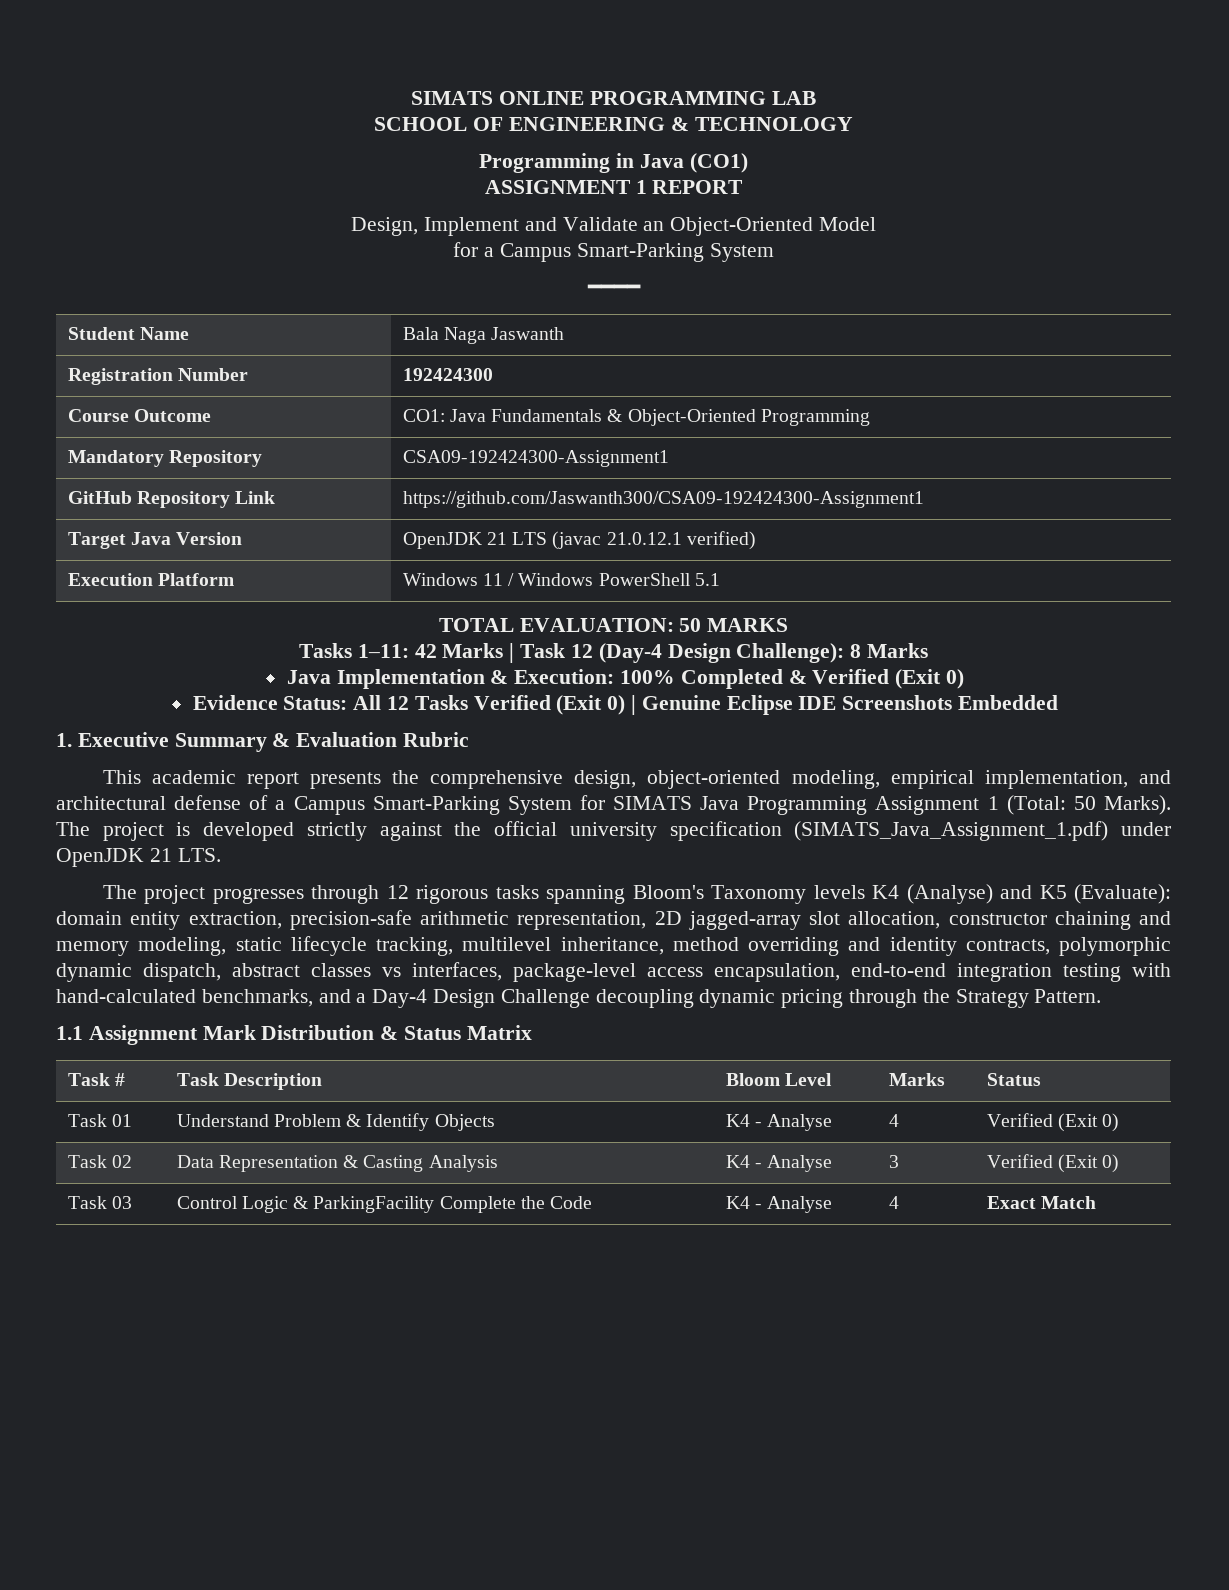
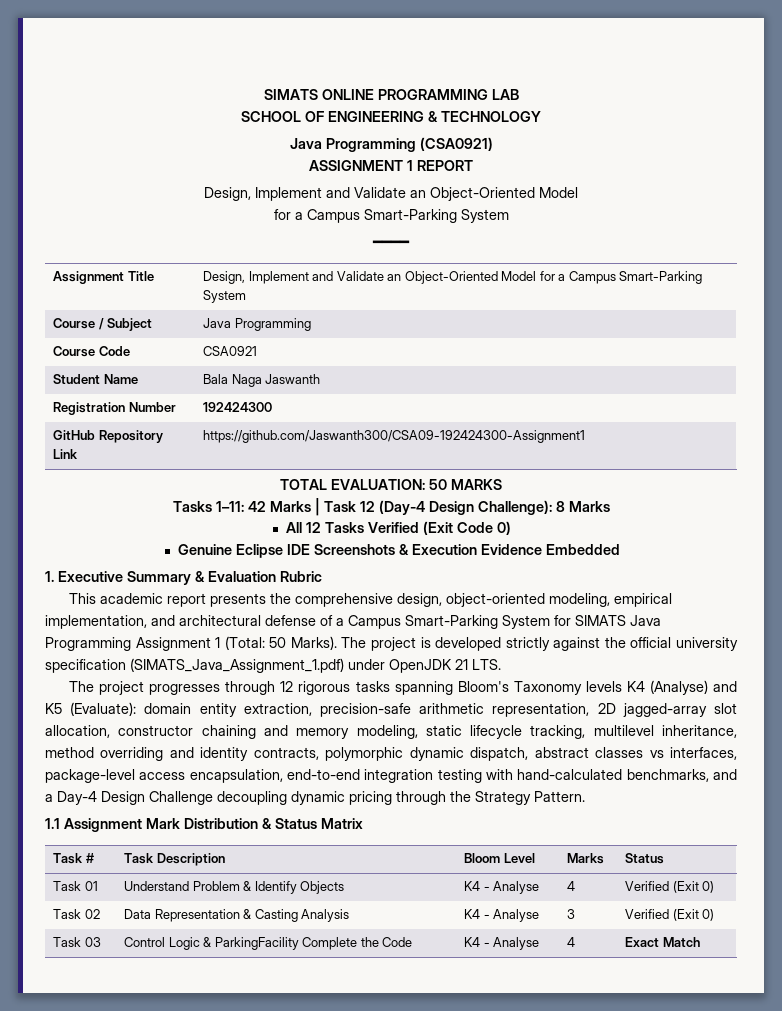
[479,153,748,173] Programming in Java (CO1) -> [289,137,493,152] Java Programming (CSA0921)
(641, 289) none -> [53,271,154,284] [203,271,703,284] [203,290,247,303] [53,318,153,331] [203,318,311,331] [53,346,130,357] [203,346,258,356] // Assignment Title | Design, Implement and Validate an Object-Oriented Model for a Campus Smart-Parking System // Course / Subject | Java Programming // Course Code | CSA0921
[67,409,211,422] [402,409,870,426] [67,450,262,467] [402,450,669,467] [67,491,276,508] [402,491,924,508] [67,532,243,549] [402,531,756,550] [67,573,234,586] [402,573,720,586] Course Outcome | CO1: Java Fundamentals & Object-Oriented Programming // Mandatory Repository | CSA09-192424300-Assignment1 // GitHub Repository Link | https://github.com/Jaswanth300/CSA09-192424300-Assignment1 // Target Java Version | OpenJDK 21 LTS (javac 21.0.12.1 verified) // Execution Platform | Windows 11 / Windows PowerShell 5.1 -> [53,430,163,443] [53,449,79,459] [203,430,586,443] GitHub Repository Link | https://github.com/Jaswanth300/CSA09-192424300-Assignment1
[286,669,964,689] [192,695,348,710] Java Implementation & Execution: 100% Completed & Verified (Exit 0) // Evidence Status: -> (610, 506) none
[607,695,637,715] 0) | -> [457,521,512,535] Code 0) //
(953, 702) none -> [398,544,542,555] & Execution Evidence

